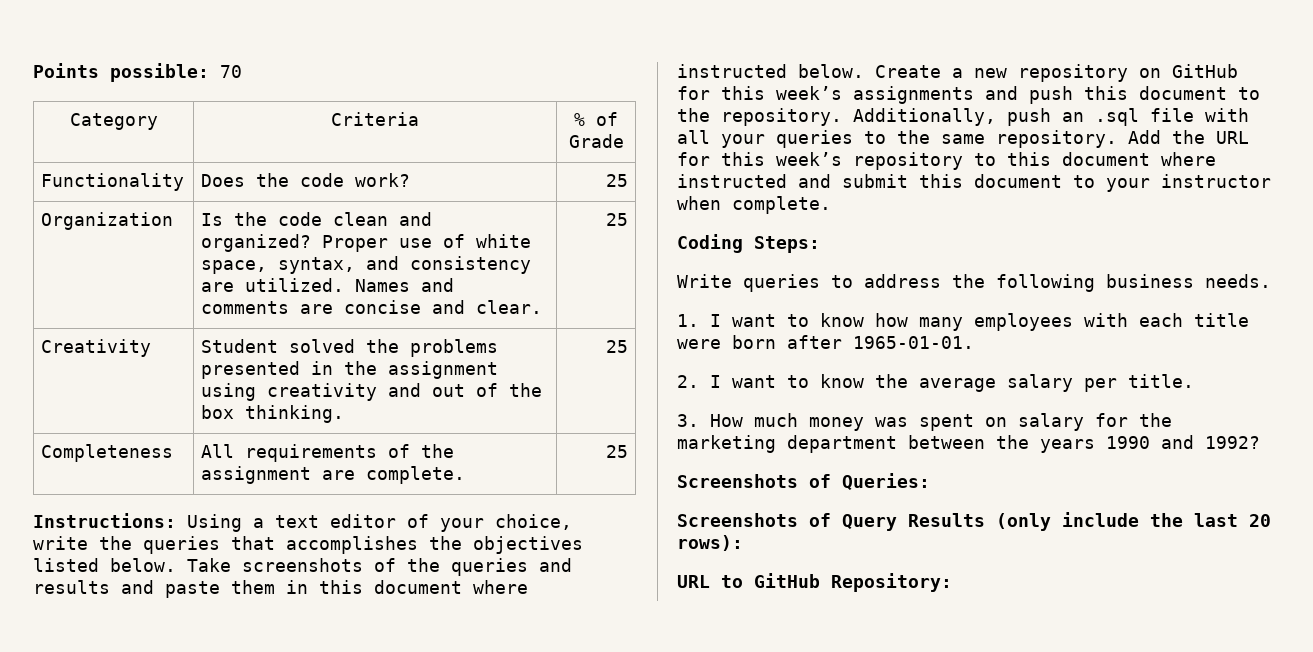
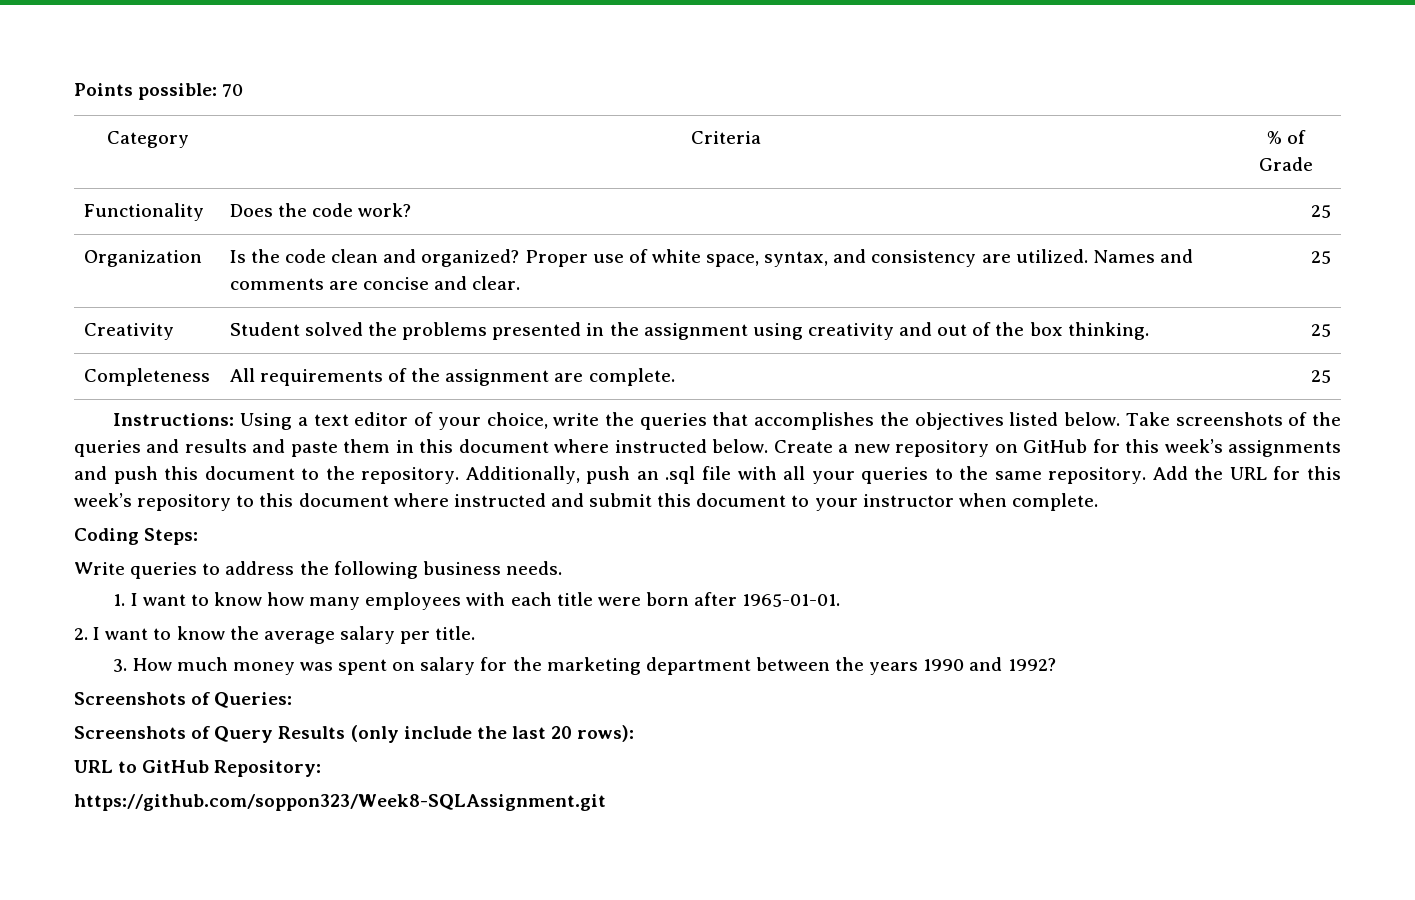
(952, 582) none -> [74,794,606,811] // https://github.com/soppon323/Week8-SQLAssignment.git

